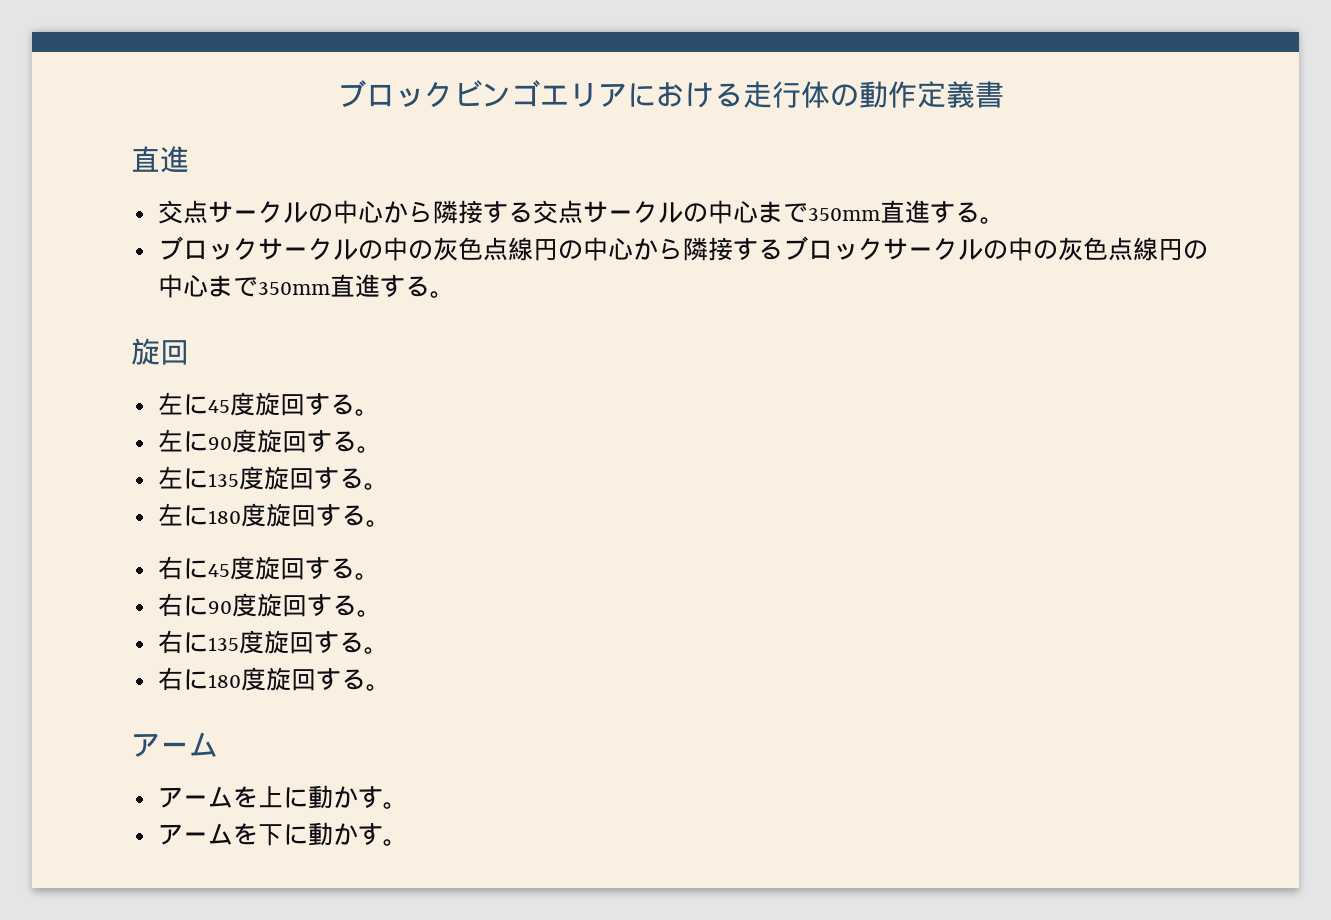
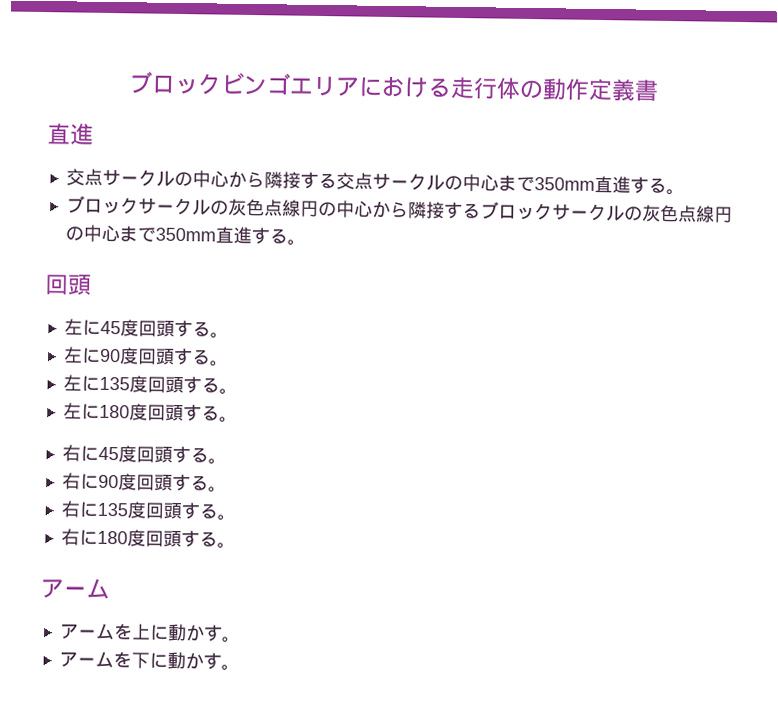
[382,237,433,261] 中の -> (229, 207) none
[1007,237,1058,261] 中の -> (643, 213) none
[131,338,189,365] 旋回 -> [44,274,92,296] 回頭
[254,392,305,416] 旋回 -> [137,320,175,337] 回頭
[256,429,307,453] 旋回 -> [136,348,175,365] 回頭
[263,466,314,490] 旋回 -> [146,376,184,394] 回頭
[265,503,316,527] 旋回 -> [146,404,184,422] 回頭
[254,556,305,580] 旋回 -> [135,446,173,463] 回頭
[256,593,307,617] 旋回 -> [135,474,173,491] 回頭
[263,630,314,654] 旋回 -> [144,502,182,520] 回頭
[265,667,316,691] 旋回 -> [144,530,182,548] 回頭

